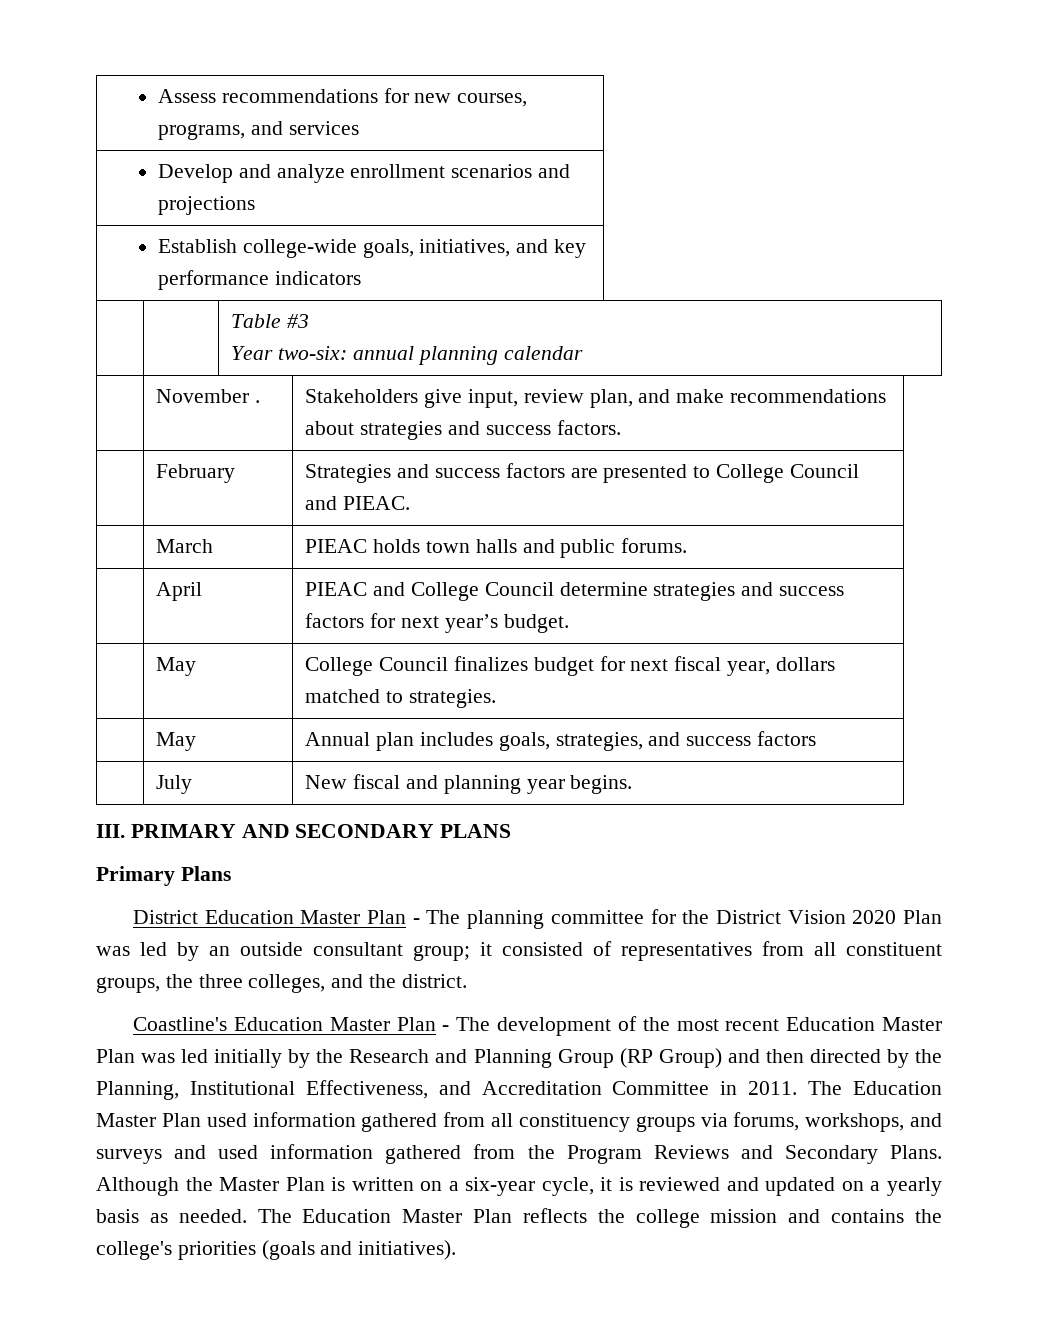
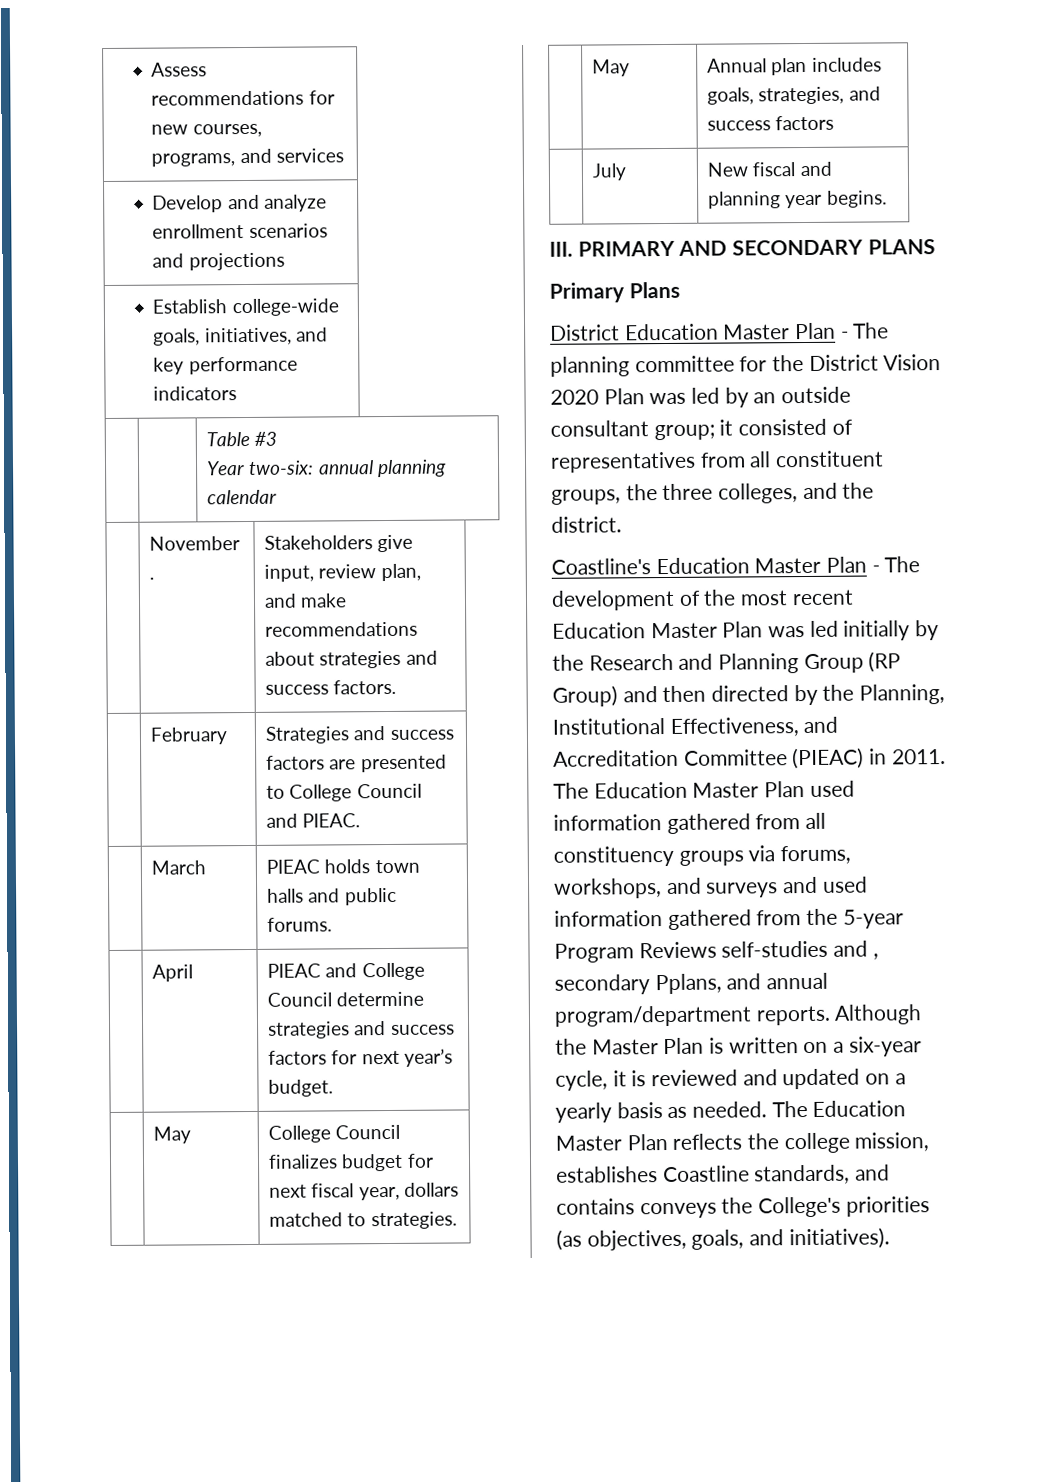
(710, 1088) none -> [792,747,865,770] (PIEAC)
(555, 1152) none -> [842,909,904,929] 5-year
[740,1145,942,1164] and Secondary Plans. -> [721,940,879,960] [554,972,829,995] [554,1005,831,1027] self-studies and , secondary Pplans, and annual program/department reports.
[710,1209,942,1223] [96,1240,315,1260] mission and contains the college's priorities (goals -> [854,1132,930,1152] [556,1164,891,1185] [556,1196,930,1219] [556,1229,745,1251] mission, establishes Coastline standards, and contains conveys the College's priorities (as objectives, goals,

